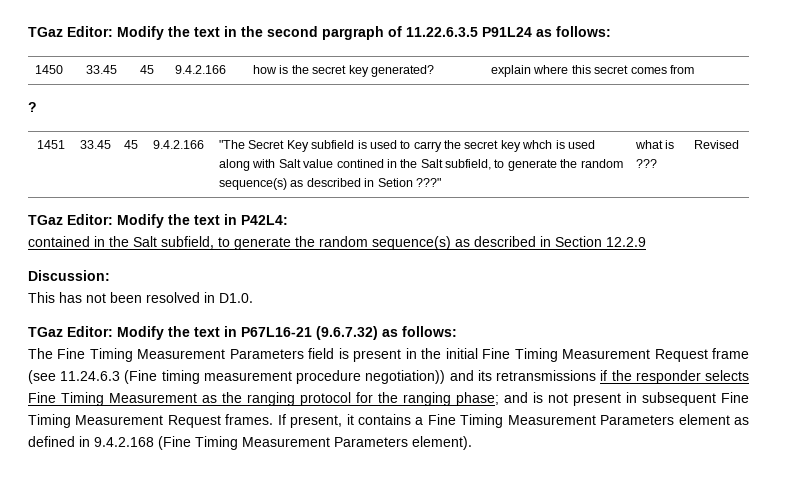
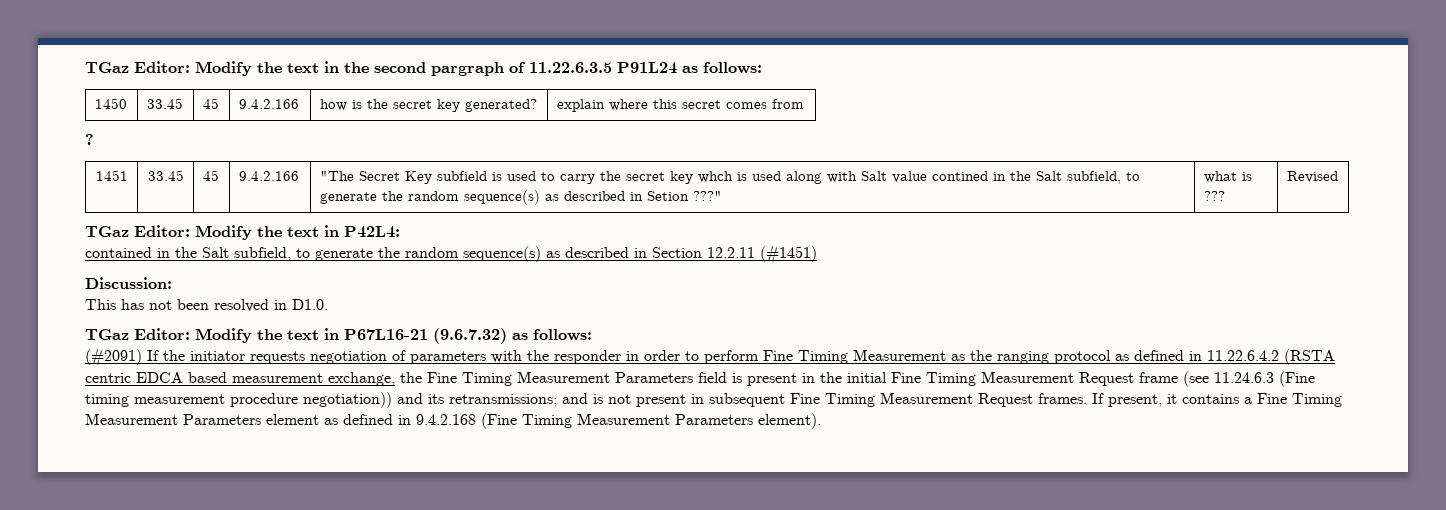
[606,237,646,247] 12.2.9 -> [707,244,817,264] 12.2.11 (#1451)
[28,348,53,359] The -> [85,347,1335,367] [85,372,422,386] (#2091) If the initiator requests negotiation of parameters with the responder in order to perform Fine Timing Measurement as the ranging protocol as defined in 11.22.6.4.2 (RSTA centric EDCA based measurement exchange, the
[496,370,750,384] [28,392,499,406] retransmissions if the responder selects Fine Timing Measurement as the ranging protocol for the ranging phase; -> [449,394,557,407] retransmissions;

